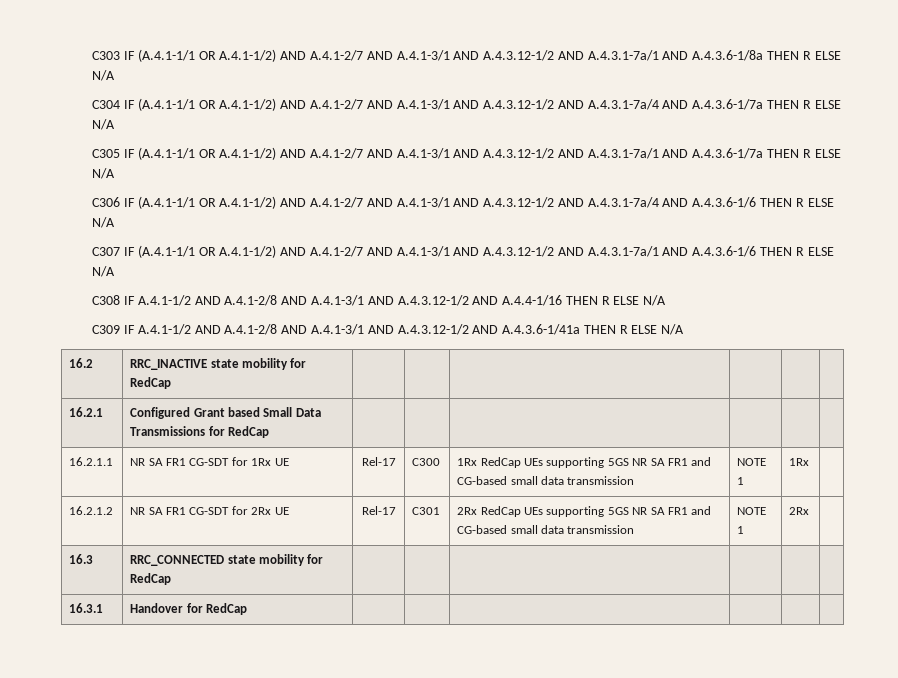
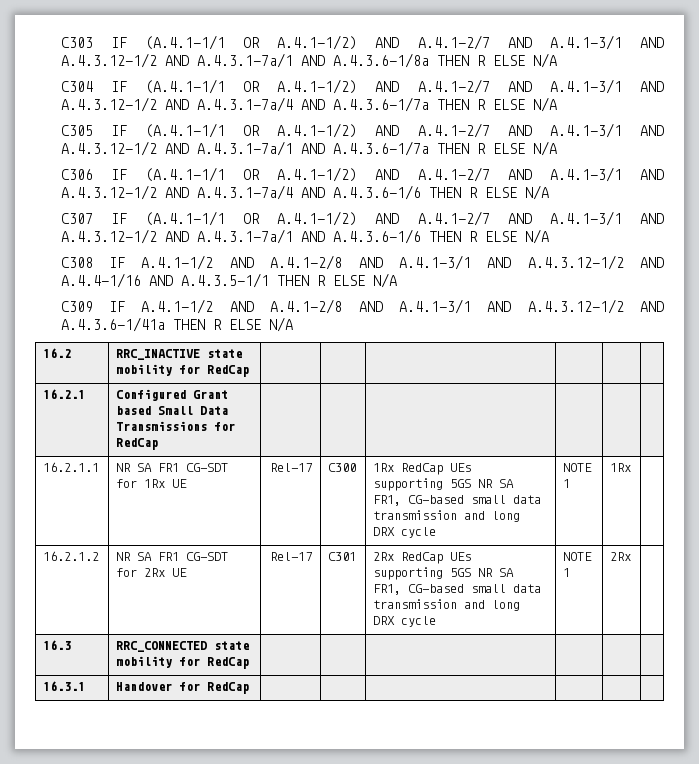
(563, 300) none -> [148,273,269,288] AND A.4.3.5-1/1
[667,457,712,466] [457,476,635,485] FR1 and CG-based small data transmission -> [373,495,542,506] [373,510,521,522] [373,527,437,538] FR1, CG-based small data transmission and long DRX cycle
[667,506,712,515] [457,525,635,534] FR1 and CG-based small data transmission -> [373,584,542,595] [373,599,521,611] [373,616,437,627] FR1, CG-based small data transmission and long DRX cycle

